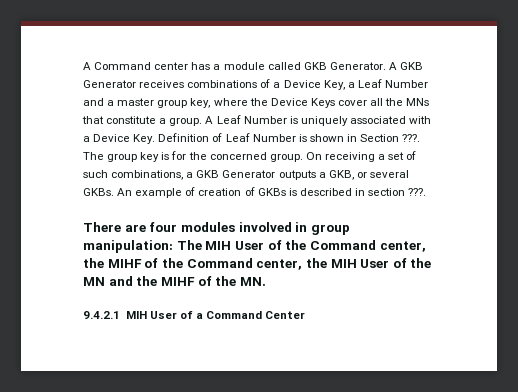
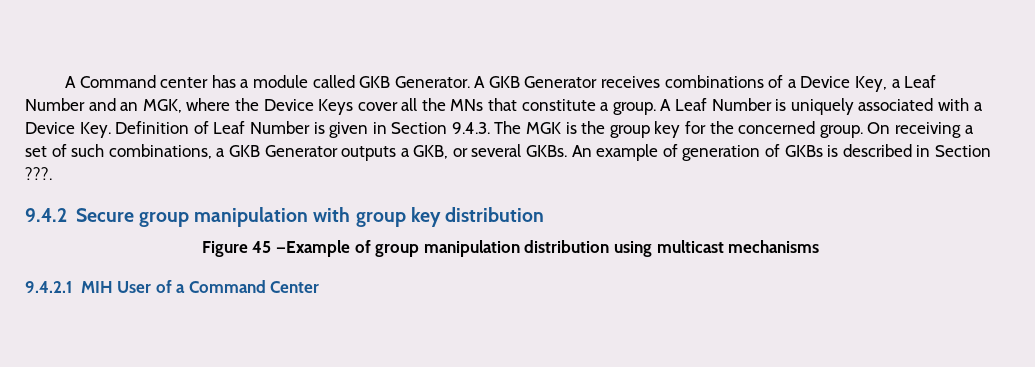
[107,98,211,108] a master group key, -> [120,99,182,113] an MGK,
[309,134,421,142] [83,152,170,162] shown in Section ???. The group key is -> [329,121,681,138] given in Section 9.4.3. The MGK is the group key
[198,188,242,196] creation -> [682,145,761,161] generation
[368,188,406,196] section -> [934,145,991,157] Section
[83,222,350,235] [83,240,426,253] [83,258,432,270] [83,276,266,286] There are four modules involved in group manipulation: The MIH User of the Command center, the MIHF of the Command center, the MIH User of the MN and the MIHF of the MN. -> [25,207,545,227] [201,240,820,257] 9.4.2 Secure group manipulation with group key distribution // Figure 45 —Example of group manipulation distribution using multicast mechanisms

